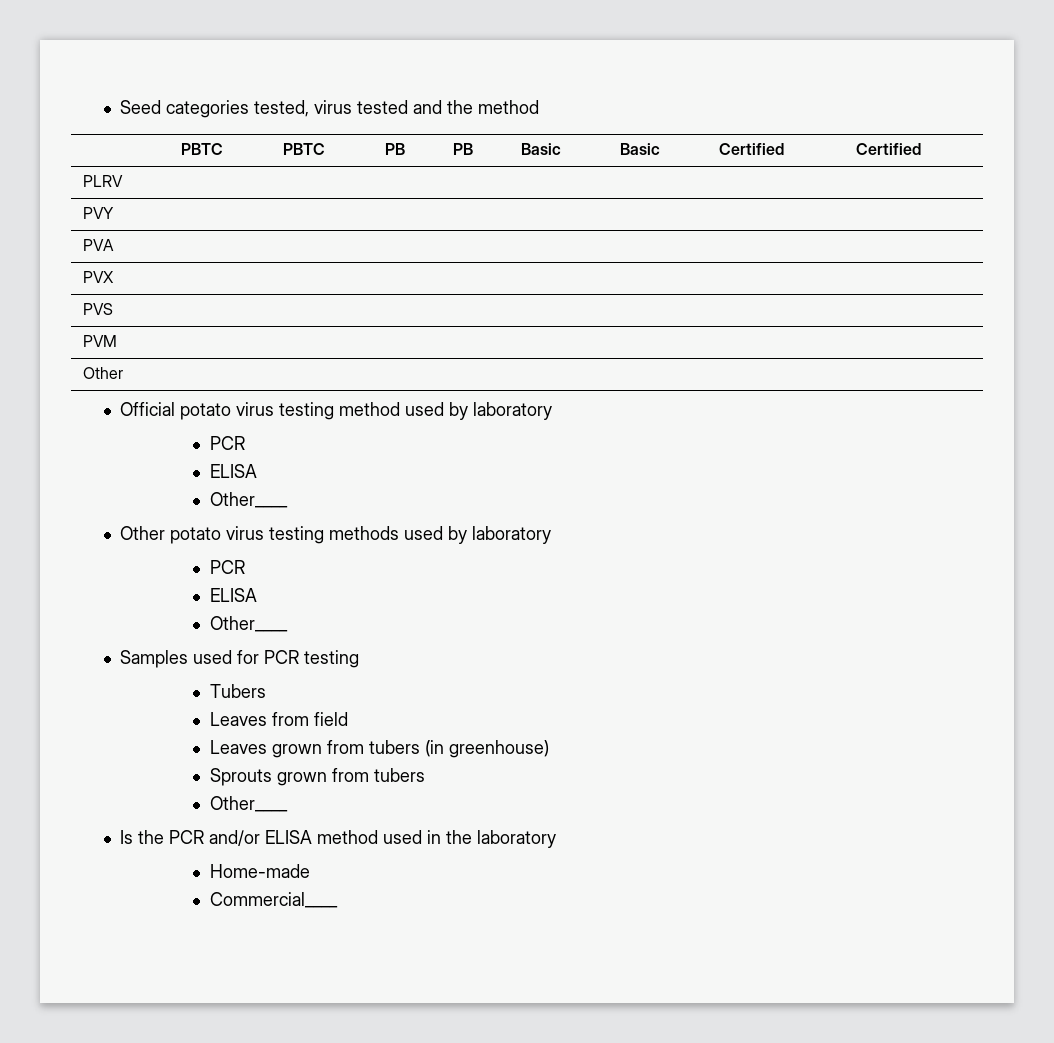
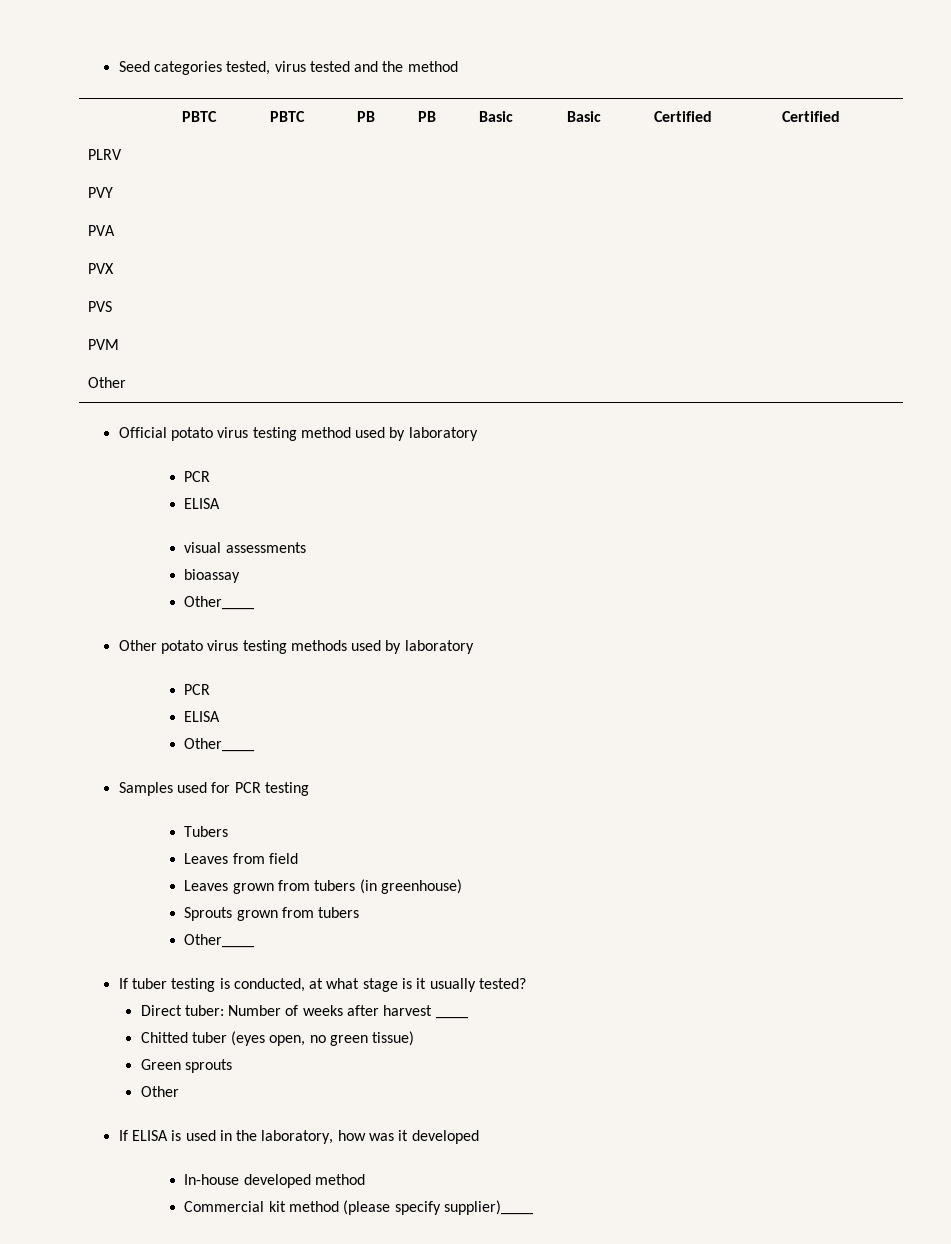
(257, 471) none -> [184,542,306,553] [184,569,241,583] // visual assessments // bioassay
[120,830,557,848] [209,864,310,878] [209,892,338,908] Is the PCR and/or ELISA method used in the laboratory // Home-made // Commercial____ -> [118,978,527,992] [140,1005,433,1016] [435,1016,468,1019] [140,1031,415,1046] [140,1059,232,1073] [140,1086,179,1097] [118,1130,479,1144] [184,1174,366,1188] [184,1200,534,1215] If tuber testing is conducted, at what stage is it usually tested? // Direct tuber: Number of weeks after harvest ____ // Chitted tuber (eyes open, no green tissue) // Green sprouts // Other // If ELISA is used in the laboratory, how was it developed // In-house developed method // Commercial kit method (please specify supplier)____

